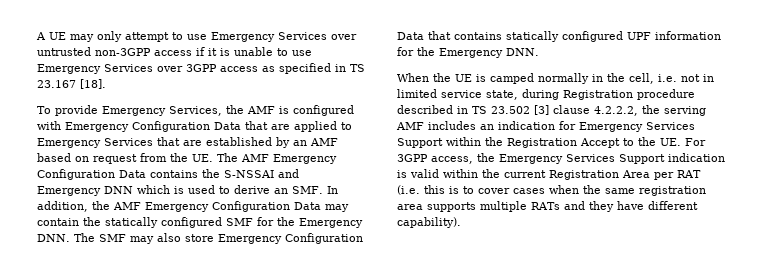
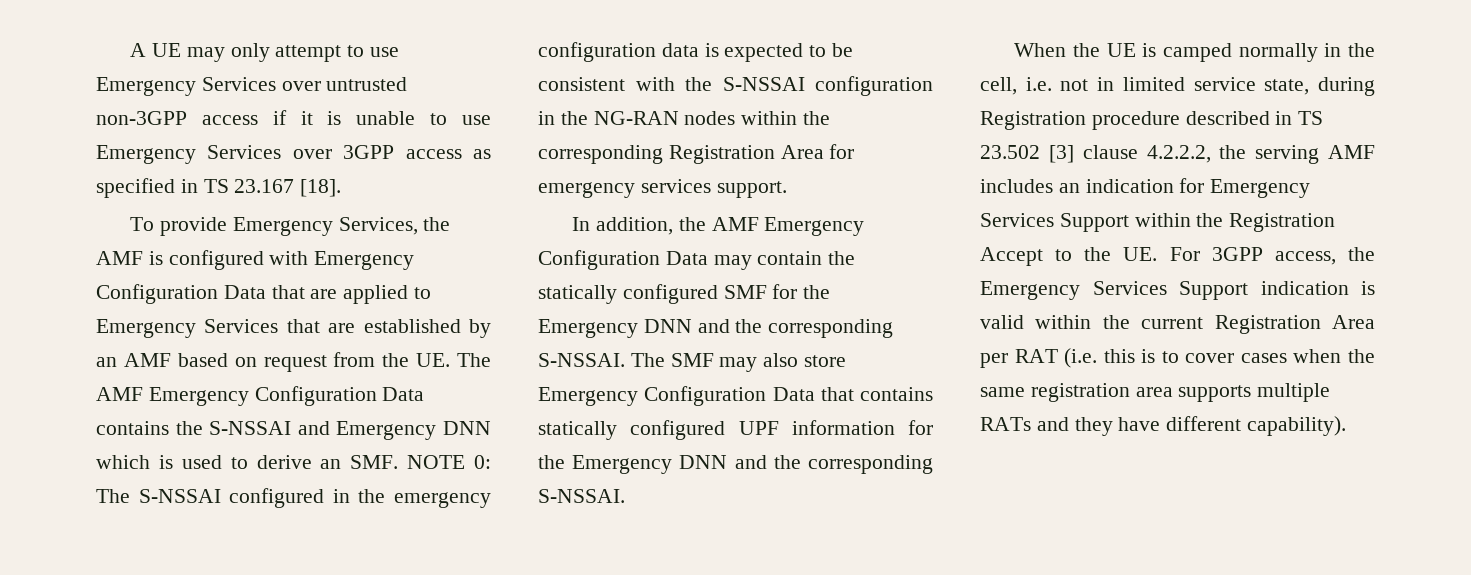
(323, 190) none -> [407,455,491,469] [96,488,491,508] [538,42,854,62] [538,76,933,96] [538,111,831,125] [538,144,855,164] [538,179,787,198] NOTE 0: The S-NSSAI configured in the emergency configuration data is expected to be consistent with the S-NSSAI configuration in the NG-RAN nodes within the corresponding Registration Area for emergency services support. //
[37,234,70,242] DNN. -> [643,319,894,338] [538,353,625,367] DNN and the corresponding S-NSSAI.
[506,48,539,56] DNN. -> [679,455,933,474] [538,489,625,503] DNN and the corresponding S-NSSAI.

